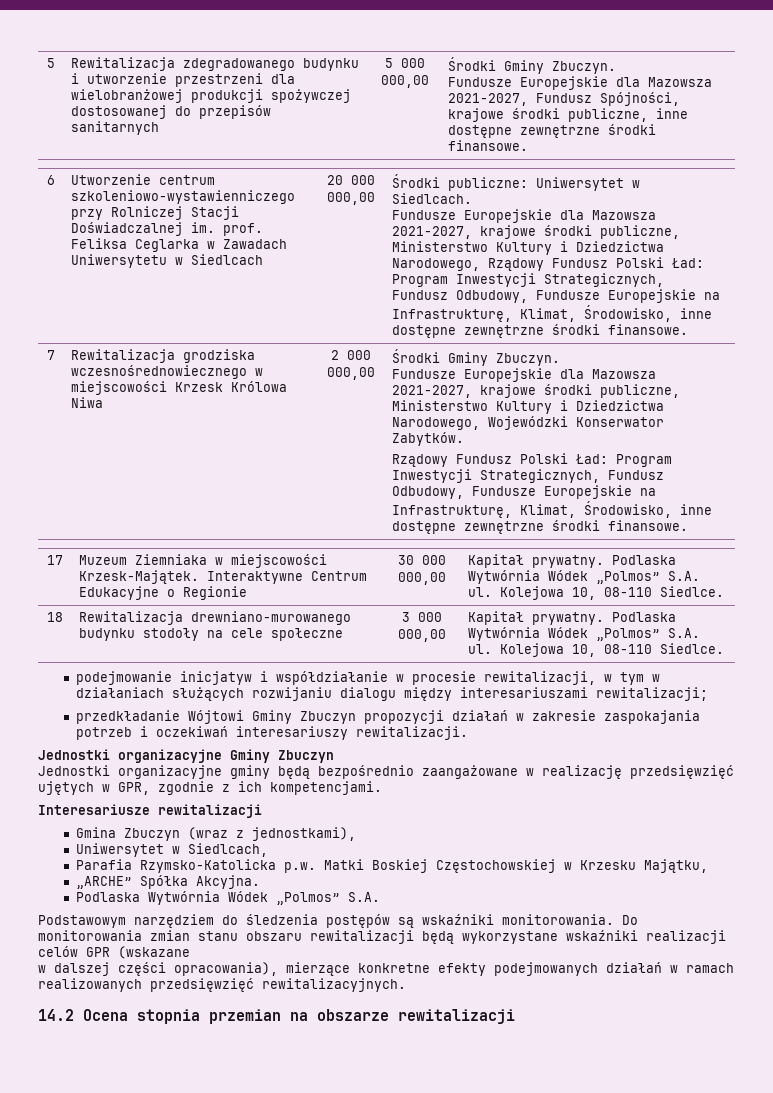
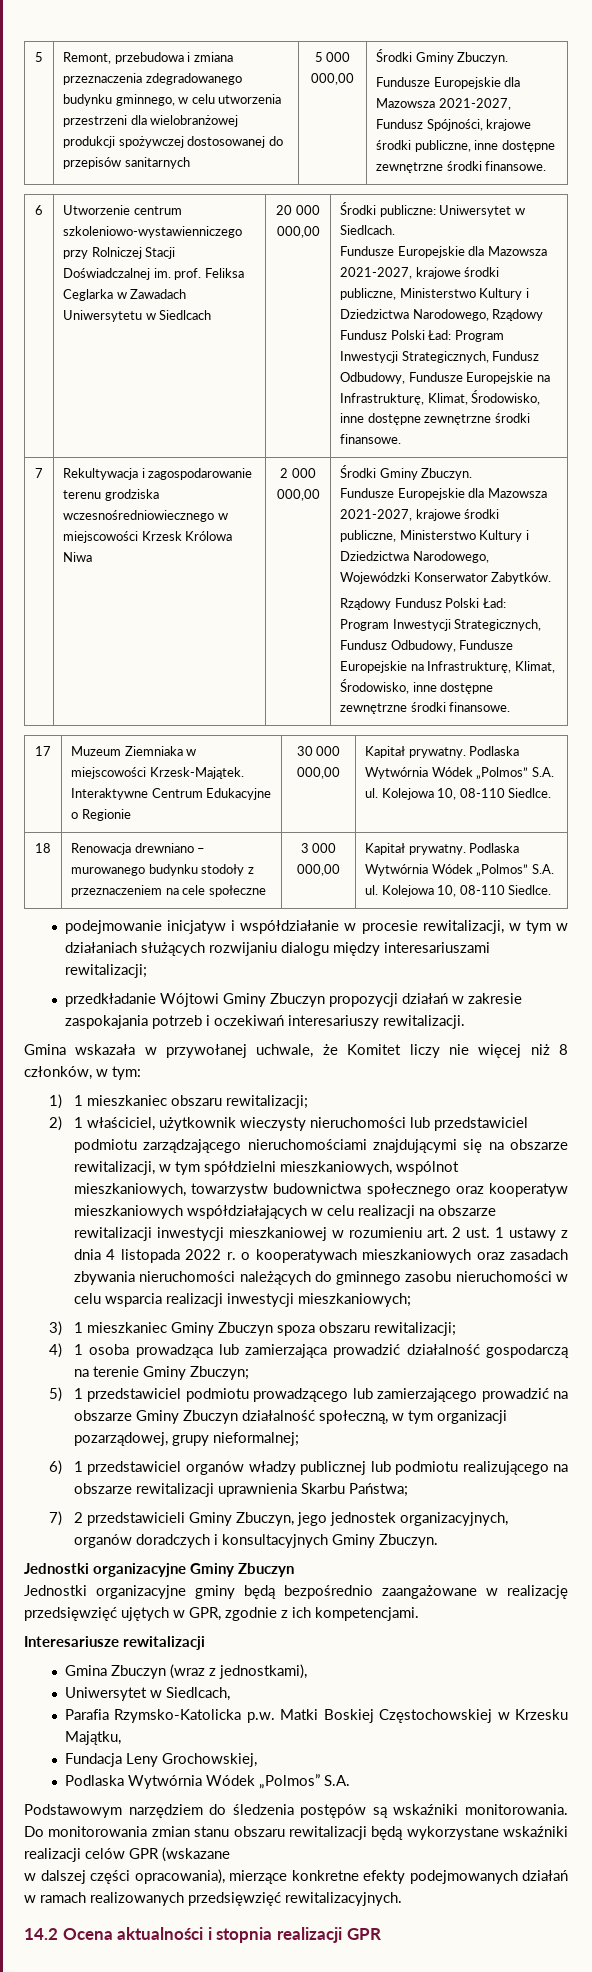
[71,57,360,71] [71,73,168,84] Rewitalizacja zdegradowanego budynku i utworzenie -> [63,52,233,64] [63,73,242,85] [63,94,282,106] Remont, przebudowa i zmiana przeznaczenia zdegradowanego budynku gminnego, w celu utworzenia
[71,349,256,363] [71,365,248,379] Rewitalizacja grodziska wczesnośrednowiecznego -> [63,468,253,480] [63,489,159,501] [63,510,215,522] Rekultywacja i zagospodarowanie terenu grodziska wczesnośredniowiecznego
[79,611,352,625] [79,628,200,641] Rewitalizacja drewniano-murowanego budynku stodoły -> [71,843,206,855] [71,864,254,876] [71,885,163,897] Renowacja drewniano – murowanego budynku stodoły z przeznaczeniem
(468, 733) none -> [24,1044,569,1058] [24,1066,141,1080] [48,1094,308,1109] [48,1116,528,1131] [73,1139,568,1153] [73,1161,459,1175] [73,1183,568,1197] [73,1205,496,1219] [73,1227,568,1241] [73,1249,568,1263] [73,1271,569,1285] [73,1293,411,1307] [48,1321,456,1336] [48,1343,569,1358] [73,1366,249,1380] [48,1387,568,1402] [73,1410,507,1424] [73,1432,299,1446] [48,1460,568,1475] [73,1483,408,1497] [48,1511,508,1526] [73,1534,438,1548] // Gmina wskazała w przywołanej uchwale, że Komitet liczy nie więcej niż 8 członków, w tym: // 1) 1 mieszkaniec obszaru rewitalizacji; // 2) 1 właściciel, użytkownik wieczysty nieruchomości lub przedstawiciel podmiotu zarządzającego nieruchomościami znajdującymi się na obszarze rewitalizacji, w tym spółdzielni mieszkaniowych, wspólnot mieszkaniowych, towarzystw budownictwa społecznego oraz kooperatyw mieszkaniowych współdziałających w celu realizacji na obszarze rewitalizacji inwestycji mieszkaniowej w rozumieniu art. 2 ust. 1 ustawy z dnia 4 listopada 2022 r. o kooperatywach mieszkaniowych oraz zasadach zbywania nieruchomości należących do gminnego zasobu nieruchomości w celu wsparcia realizacji inwestycji mieszkaniowych; // 3) 1 mieszkaniec Gminy Zbuczyn spoza obszaru rewitalizacji; // 4) 1 osoba prowadząca lub zamierzająca prowadzić działalność gospodarczą na terenie Gminy Zbuczyn; // 5) 1 przedstawiciel podmiotu prowadzącego lub zamierzającego prowadzić na obszarze Gminy Zbuczyn działalność społeczną, w tym organizacji pozarządowej, grupy nieformalnej; // 6) 1 przedstawiciel organów władzy publicznej lub podmiotu realizującego na obszarze rewitalizacji uprawnienia Skarbu Państwa; // 7) 2 przedstawicieli Gminy Zbuczyn, jego jednostek organizacyjnych, organów doradczych i konsultacyjnych Gminy Zbuczyn.
[75,875,260,889] „ARCHE” Spółka Akcyjna. -> [64,1753,257,1767] Fundacja Leny Grochowskiej,
[137,1009,515,1024] stopnia przemian na obszarze rewitalizacji -> [117,1927,381,1943] aktualności i stopnia realizacji GPR

